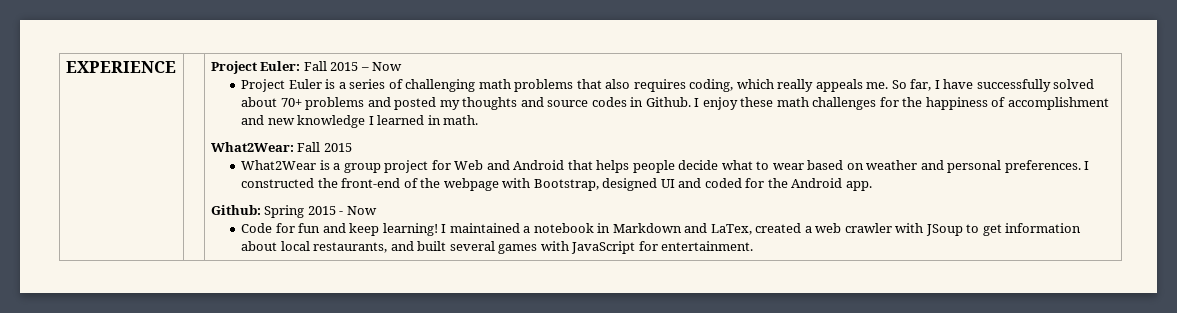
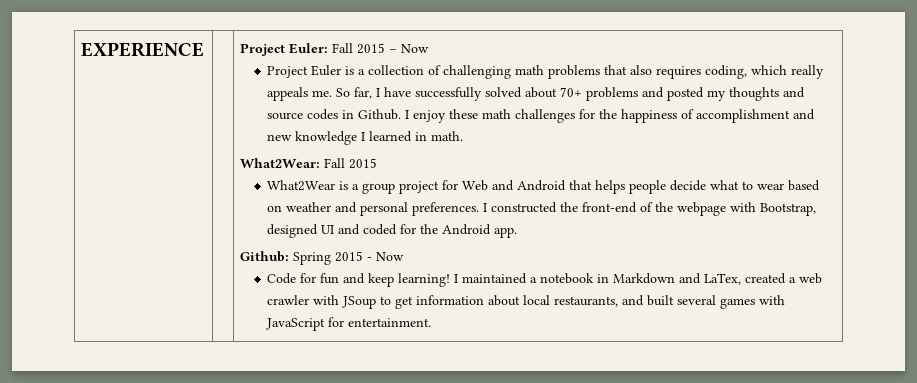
[349,79,386,89] series -> [368,65,425,75] collection

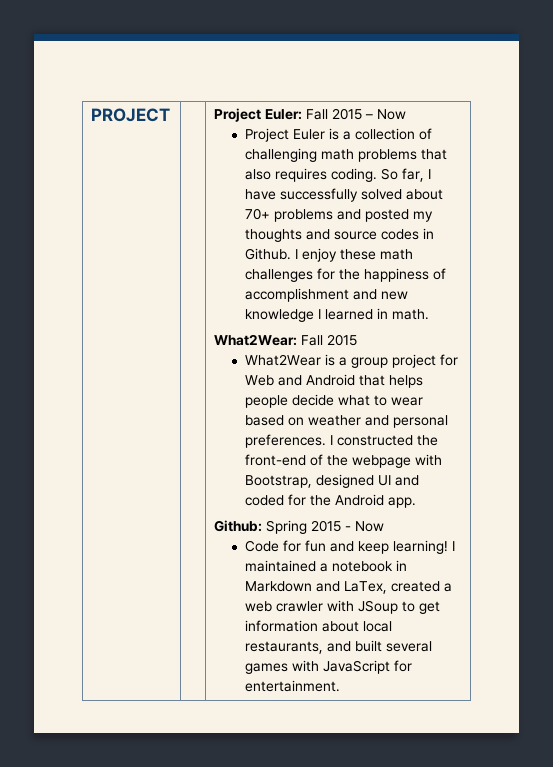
[81,42,205,57] EXPERIENCE -> [91,108,171,122] PROJECT
[705,65,825,79] [267,87,333,101] coding, which really appeals me. -> [330,168,377,182] coding.

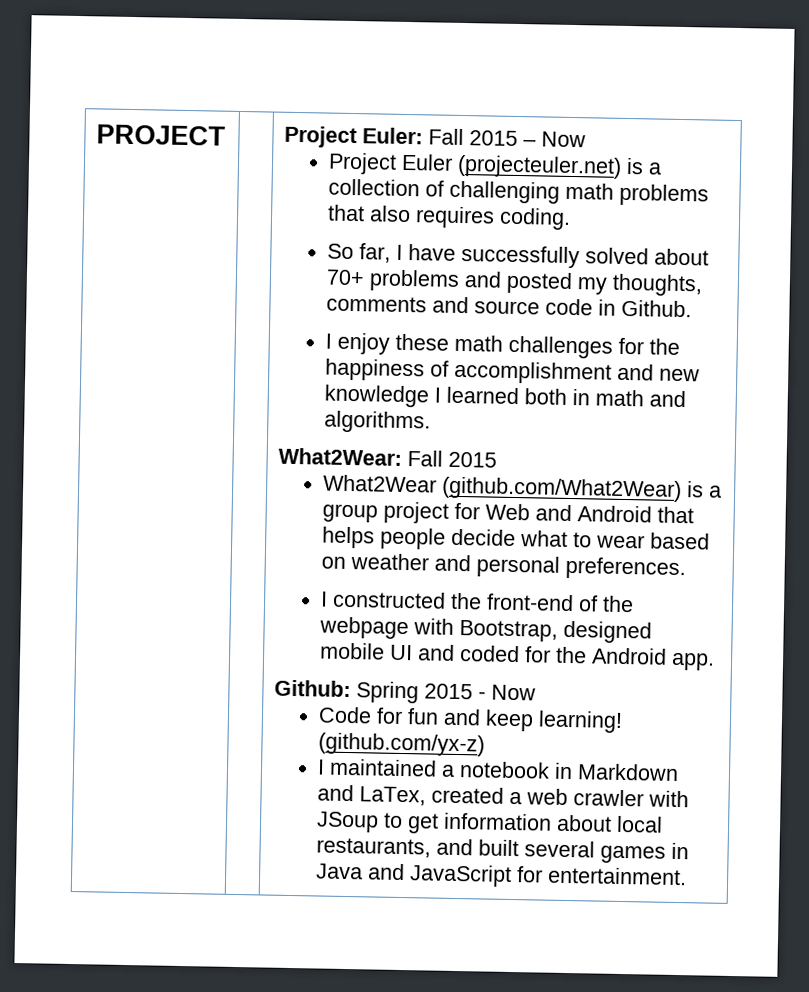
(325, 134) none -> [457,154,623,179] (projecteuler.net)
(377, 175) none -> (572, 218) //
[244,229,302,242] thoughts -> [612,273,704,297] [326,295,428,313] thoughts, comments
[380,229,419,240] codes -> [545,298,594,316] code
(291, 254) none -> (693, 308) //
[376,308,429,320] in math. -> [524,388,687,408] [324,410,432,434] both in math and algorithms.
(321, 360) none -> [441,476,683,503] (github.com/What2Wear)
(326, 441) none -> (687, 568) //
(374, 481) none -> [320,642,386,660] mobile
(448, 547) none -> [318,732,486,757] (github.com/yx-z) //
[291,660,319,672] with -> [671,842,690,860] [316,863,406,881] in Java and

